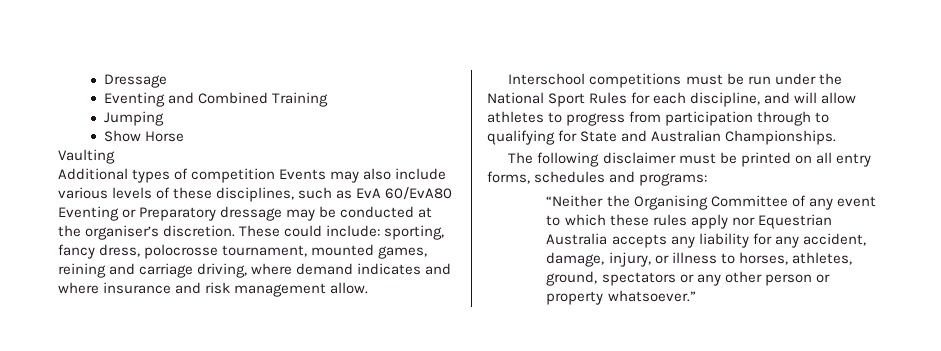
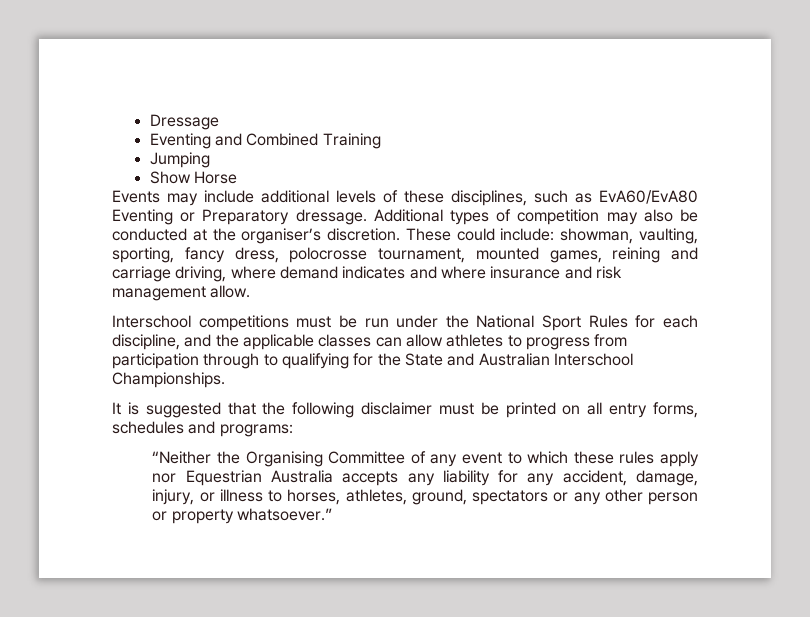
[58,149,115,164] [58,168,447,183] [58,187,108,199] Vaulting // Additional types of competition Events may also include various -> [112,190,329,206] Events may include additional
[356,187,453,200] EvA 60/EvA80 -> [599,190,698,204] EvA60/EvA80
[220,206,316,221] dressage may -> [295,209,673,225] dressage. Additional types of competition may also
(381, 231) none -> [560,228,698,244] showman, vaulting,
[794,92,818,103] will -> [215,334,402,350] the applicable classes can
(578, 136) none -> [377,353,401,366] the
(722, 136) none -> [553,353,633,366] Interschool
[508,152,534,164] The -> [112,402,286,418] It is suggested that the

